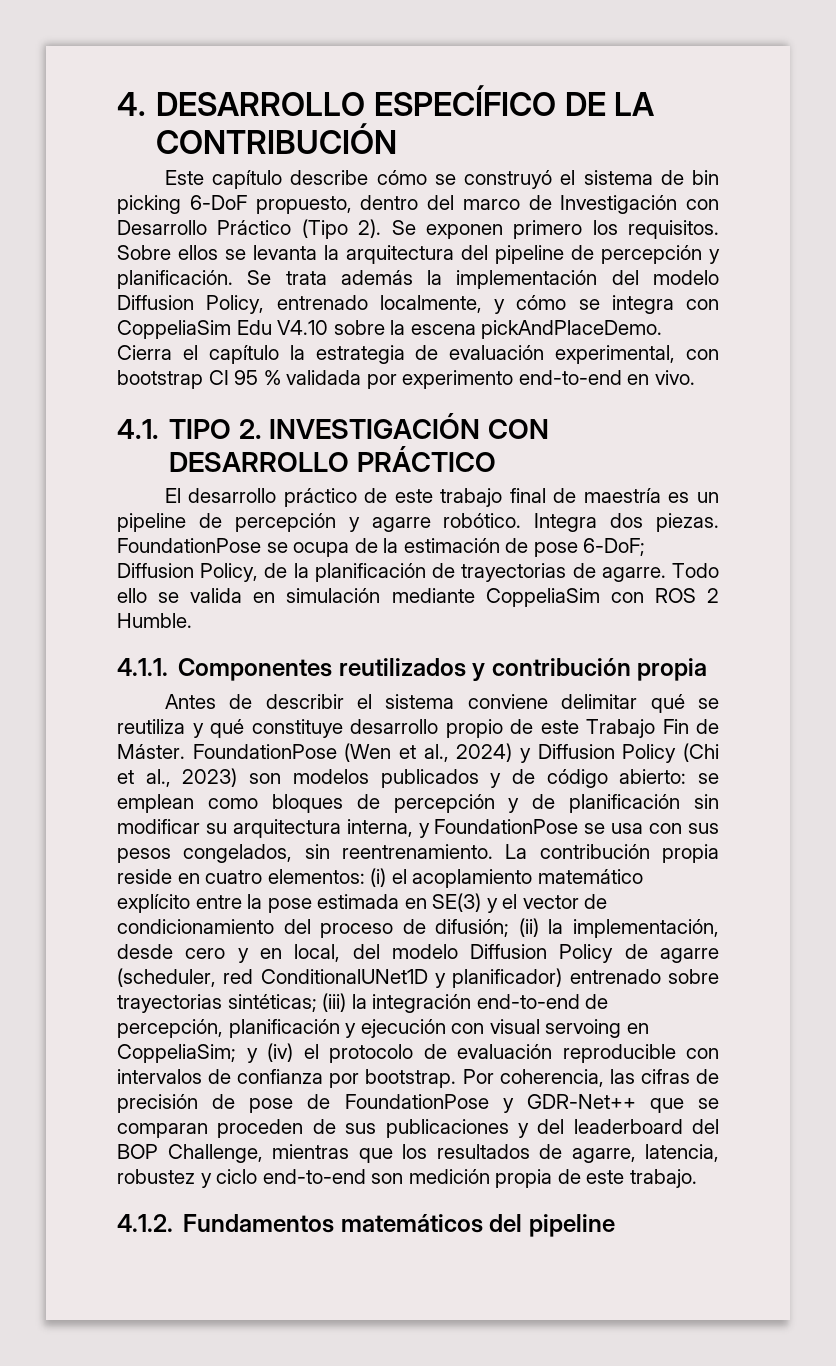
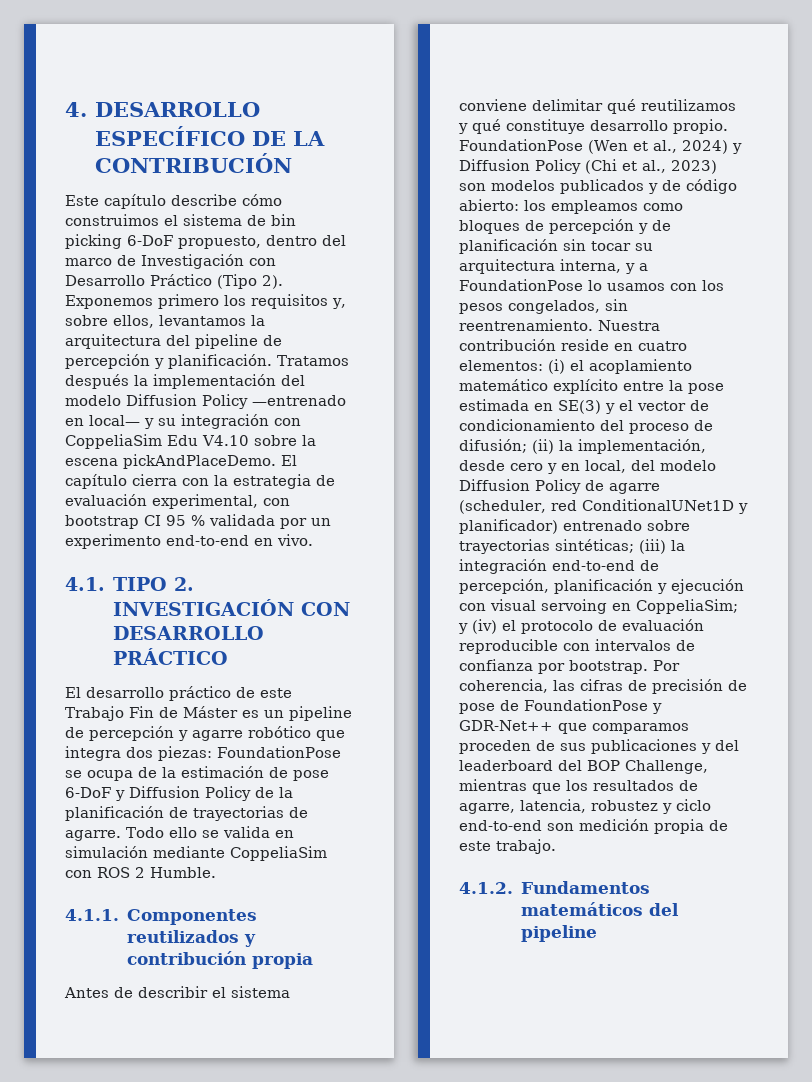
[434,170,553,189] se construyó -> [65,214,159,226] construimos
[391,220,719,239] [117,245,317,260] Se exponen primero los requisitos. Sobre ellos se levanta -> [65,294,346,309] [65,315,246,328] Exponemos primero los requisitos y, sobre ellos, levantamos
[247,270,413,285] Se trata además -> [277,355,349,366] [65,374,129,389] Tratamos después
[206,295,674,314] Policy, entrenado localmente, y cómo se integra -> [202,394,346,409] [65,414,269,429] Policy —entrenado en local— y su integración
[117,345,279,364] Cierra el capítulo -> [281,455,297,466] [65,474,209,489] El capítulo cierra con
(397, 381) none -> [311,518,331,526] un
[440,488,661,507] trabajo final de maestría -> [65,706,238,721] Trabajo Fin de Máster
[443,513,719,532] robótico. Integra dos piezas. -> [248,726,345,741] [65,746,212,761] robótico que integra dos piezas:
[583,538,646,556] [117,563,259,582] 6-DoF; Diffusion Policy, -> [65,786,251,801] 6-DoF y Diffusion Policy
[698,698,719,709] [117,719,185,734] se reutiliza -> [641,99,736,111] reutilizamos
[445,719,719,738] [117,744,185,759] propio de este Trabajo Fin de Máster. -> [673,119,728,134] propio.
[698,773,719,784] [117,794,194,813] se emplean -> [524,200,638,214] los empleamos
[117,819,200,834] modificar -> [591,241,631,251] tocar
[434,819,720,834] FoundationPose se usa con sus -> [639,263,648,271] [459,279,724,291] a FoundationPose lo usamos con los
[505,844,719,863] La contribución propia -> [598,320,660,331] [459,339,556,351] Nuestra contribución
[698,1098,719,1109] [117,1123,208,1138] se comparan -> [592,723,689,734] comparamos

